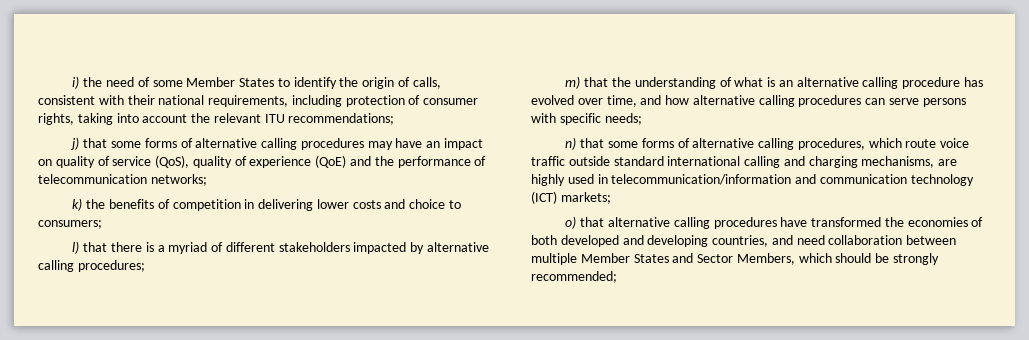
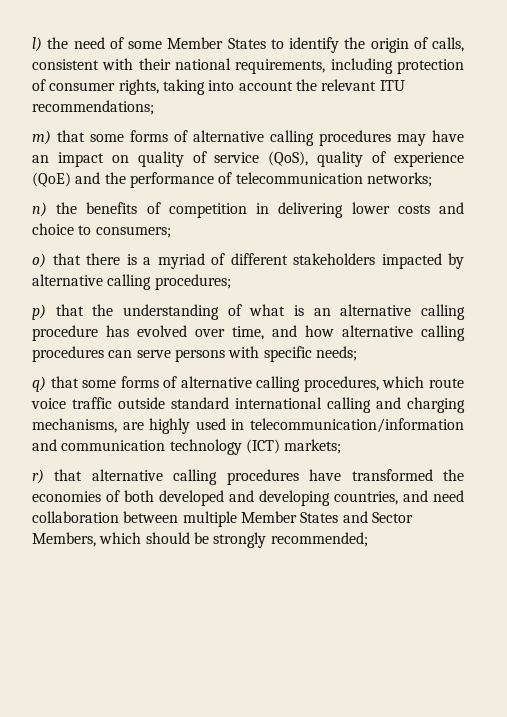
[72,76,80,89] i) -> [32,37,42,52] l)
[70,137,80,150] j) -> [32,130,51,145] m)
[72,198,83,211] k) -> [32,202,47,217] n)
[72,241,80,254] l) -> [32,253,46,268] o)
[565,76,581,89] m) -> [32,304,46,320] p)
[565,137,577,150] n) -> [32,376,46,392] q)
[565,216,577,229] o) -> [32,469,44,484] r)

